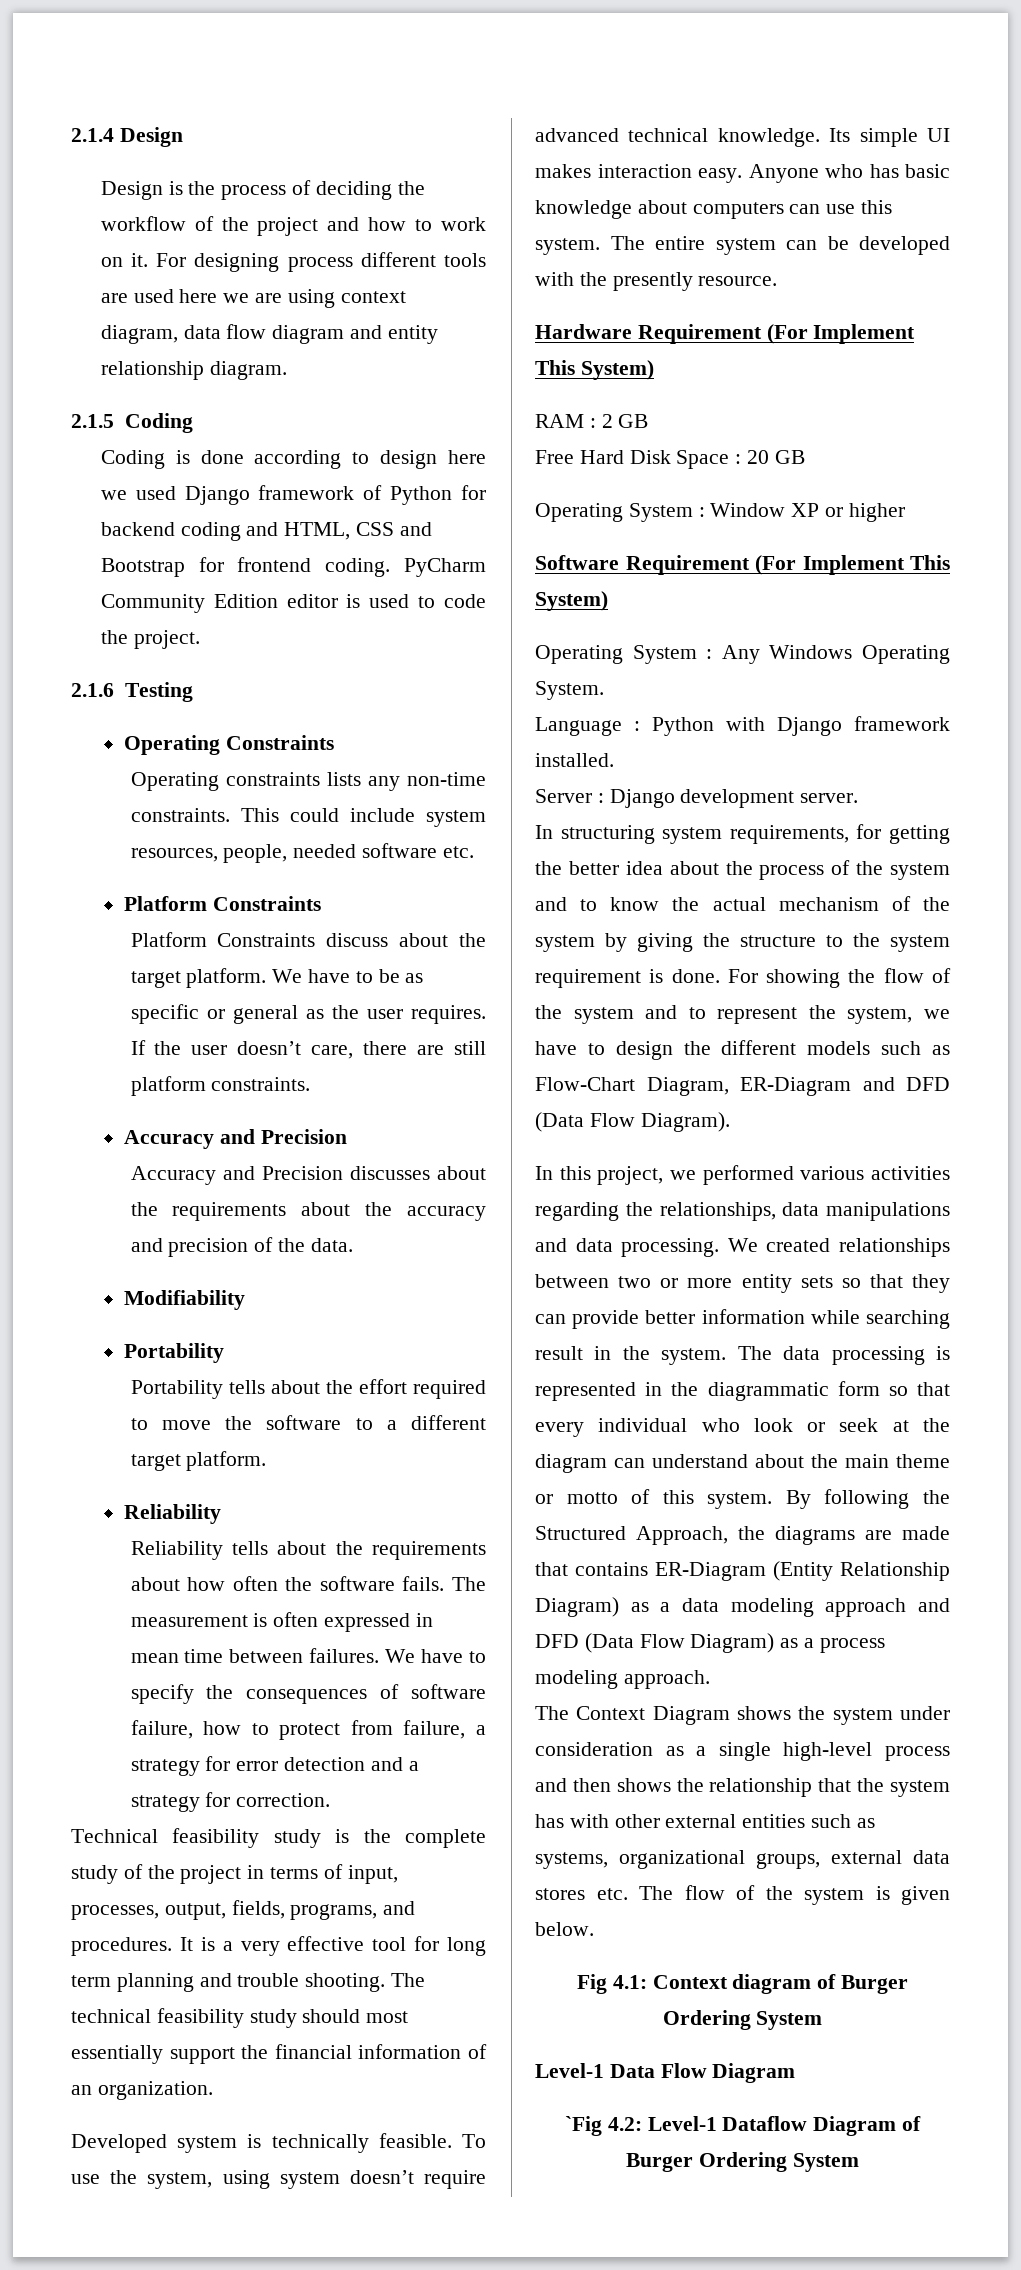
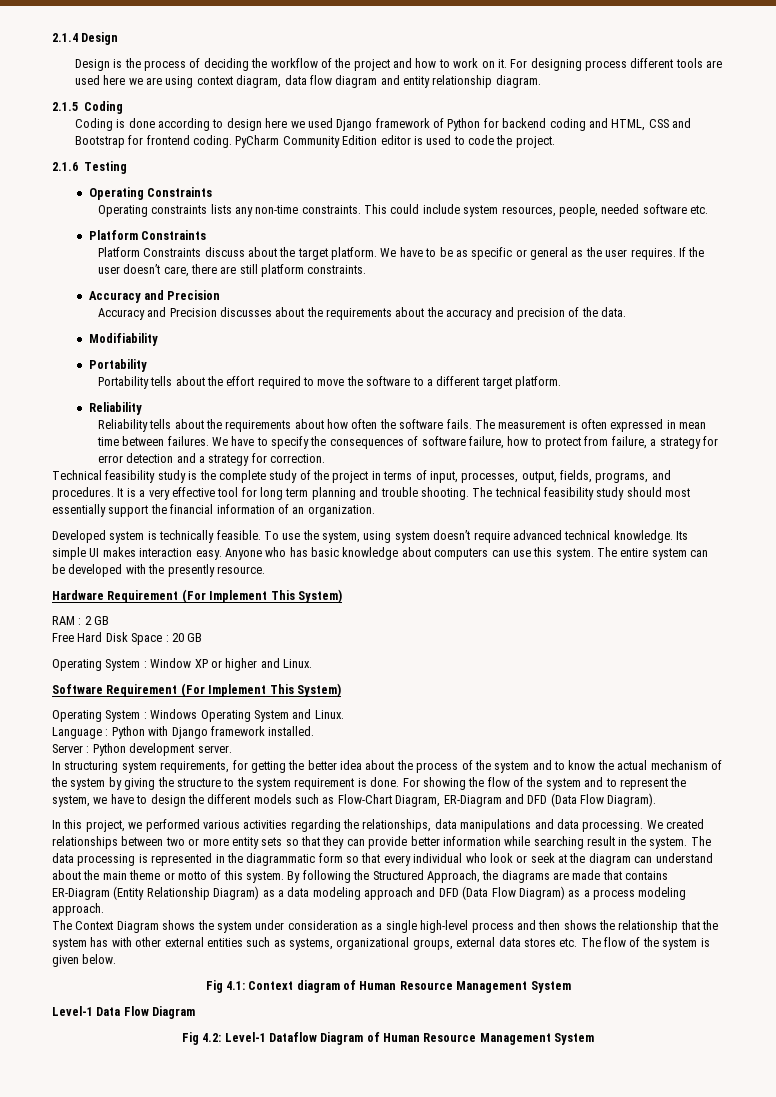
(905, 512) none -> [260,658,312,668] and Linux.
[721,645,760,664] Any -> (147, 715) none
[535,681,604,700] System. -> [253,709,344,722] System and Linux.
[609,789,675,808] Django -> [92,743,126,756] Python
[841,1975,909,1994] [662,2010,751,2030] Burger Ordering -> [359,981,528,993] Human Resource Management
[564,2116,602,2136] `Fig -> [181,1032,199,1045] Fig
[626,2152,787,2172] Burger Ordering -> [383,1033,551,1045] Human Resource Management

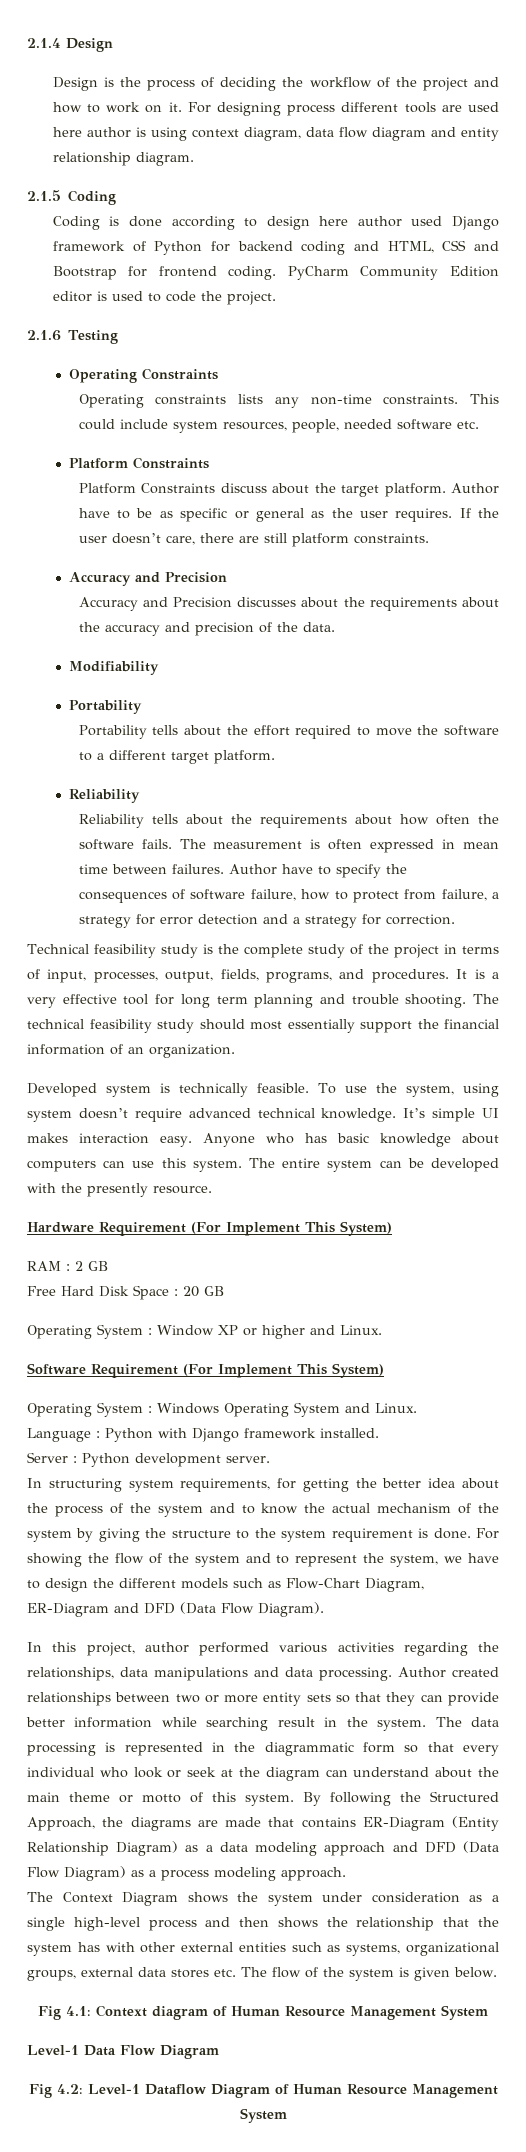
[128,77,163,85] we are -> [86,127,146,138] author is
[290,121,305,128] we -> [357,216,402,227] author
[380,248,397,257] We -> [450,483,499,494] Author
[211,437,228,446] We -> [228,864,277,875] Author
[676,531,688,540] Its -> [403,1108,426,1118] It’s
[128,822,143,829] we -> [144,1642,189,1653] author
[646,820,663,829] We -> [398,1667,446,1678] Author

